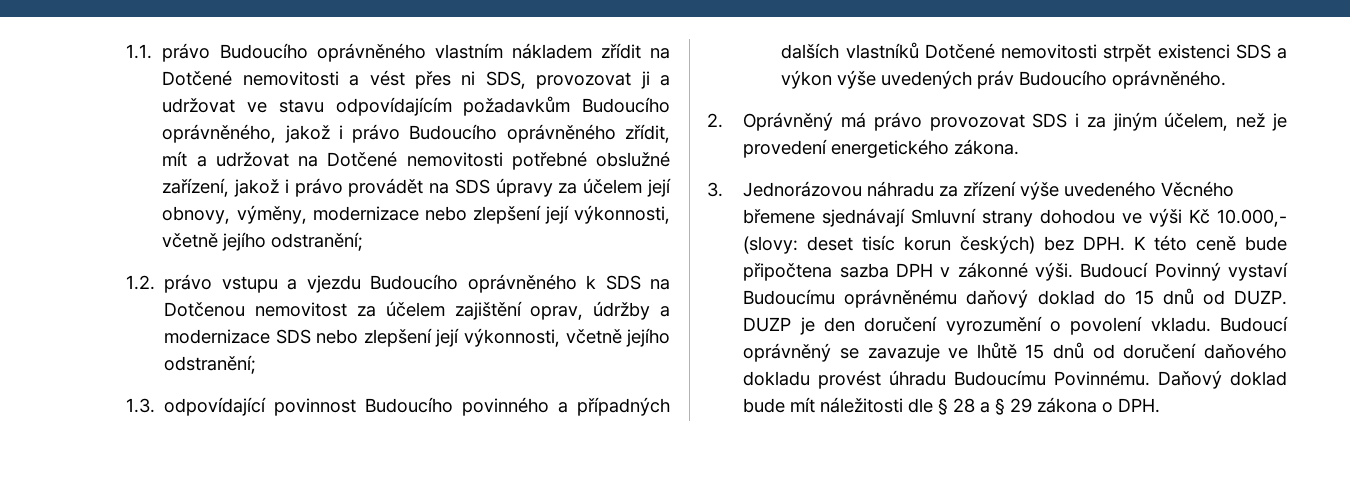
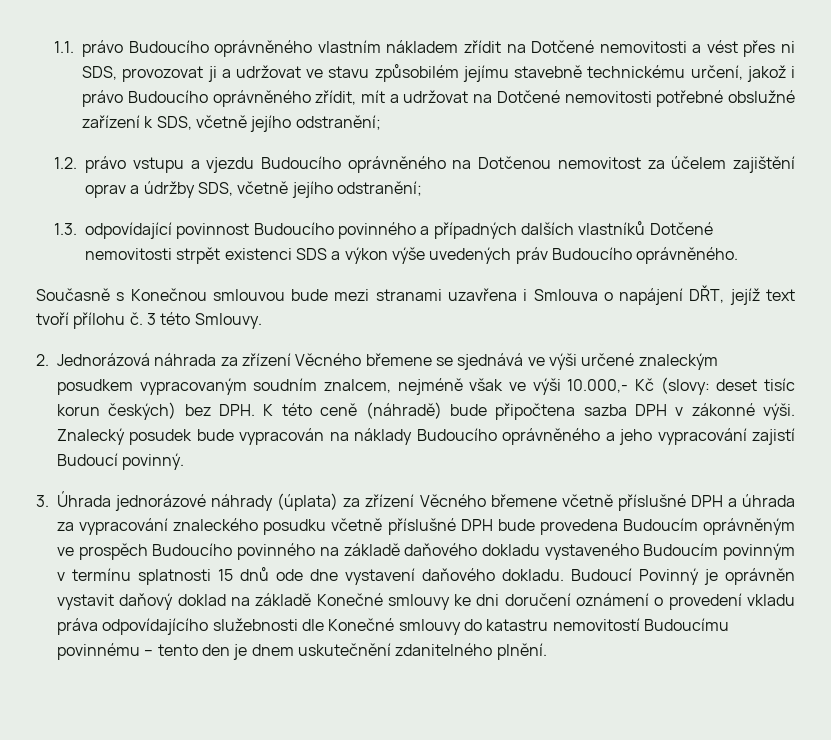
[335,96,670,116] [162,124,277,143] odpovídajícím požadavkům Budoucího oprávněného, -> [374,64,743,82] způsobilém jejímu stavebně technickému určení,
[162,178,672,197] [162,205,670,224] zařízení, jakož i právo provádět na SDS úpravy za účelem její obnovy, výměny, modernizace nebo zlepšení její výkonnosti, -> [82,115,192,130] zařízení k SDS,
[586,275,641,290] k SDS -> (446, 164) none
[530,301,670,320] [164,328,560,347] oprav, údržby a modernizace SDS nebo zlepšení její výkonnosti, -> [85,181,234,198] oprav a údržby SDS,
[707,112,1287,131] [743,139,1020,158] [707,181,1235,200] [743,208,1287,227] 2. Oprávněný má právo provozovat SDS i za jiným účelem, než je provedení energetického zákona. // 3. Jednorázovou náhradu za zřízení výše uvedeného Věcného břemene sjednávají Smluvní strany dohodou ve výši Kč 10.000,- -> [36,285,796,305] [36,312,262,329] [36,353,718,370] [57,378,654,395] Současně s Konečnou smlouvou bude mezi stranami uzavřena i Smlouva o napájení DŘT, jejíž text tvoří přílohu č. 3 této Smlouvy. // 2. Jednorázová náhrada za zřízení Věcného břemene se sjednává ve výši určené znaleckým posudkem vypracovaným soudním znalcem, nejméně však ve výši 10.000,- Kč
(1237, 243) none -> [365,402,442,419] (náhradě)
[1080,262,1288,281] [743,288,1287,308] [743,316,1288,335] [743,342,1287,362] [743,370,1287,389] [743,397,1161,415] Budoucí Povinný vystaví Budoucímu oprávněnému daňový doklad do 15 dnů od DUZP. DUZP je den doručení vyrozumění o povolení vkladu. Budoucí oprávněný se zavazuje ve lhůtě 15 dnů od doručení daňového dokladu provést úhradu Budoucímu Povinnému. Daňový doklad bude mít náležitosti dle § 28 a § 29 zákona o DPH. -> [57,428,796,445] [57,453,185,470] [36,491,796,511] [57,518,796,535] [57,543,795,560] [57,567,795,585] [57,593,795,610] [57,618,729,635] [57,643,547,660] Znalecký posudek bude vypracován na náklady Budoucího oprávněného a jeho vypracování zajistí Budoucí povinný. // 3. Úhrada jednorázové náhrady (úplata) za zřízení Věcného břemene včetně příslušné DPH a úhrada za vypracování znaleckého posudku včetně příslušné DPH bude provedena Budoucím oprávněným ve prospěch Budoucího povinného na základě daňového dokladu vystaveného Budoucím povinným v termínu splatnosti 15 dnů ode dne vystavení daňového dokladu. Budoucí Povinný je oprávněn vystavit daňový doklad na základě Konečné smlouvy ke dni doručení oznámení o provedení vkladu práva odpovídajícího služebnosti dle Konečné smlouvy do katastru nemovitostí Budoucímu povinnému – tento den je dnem uskutečnění zdanitelného plnění.

